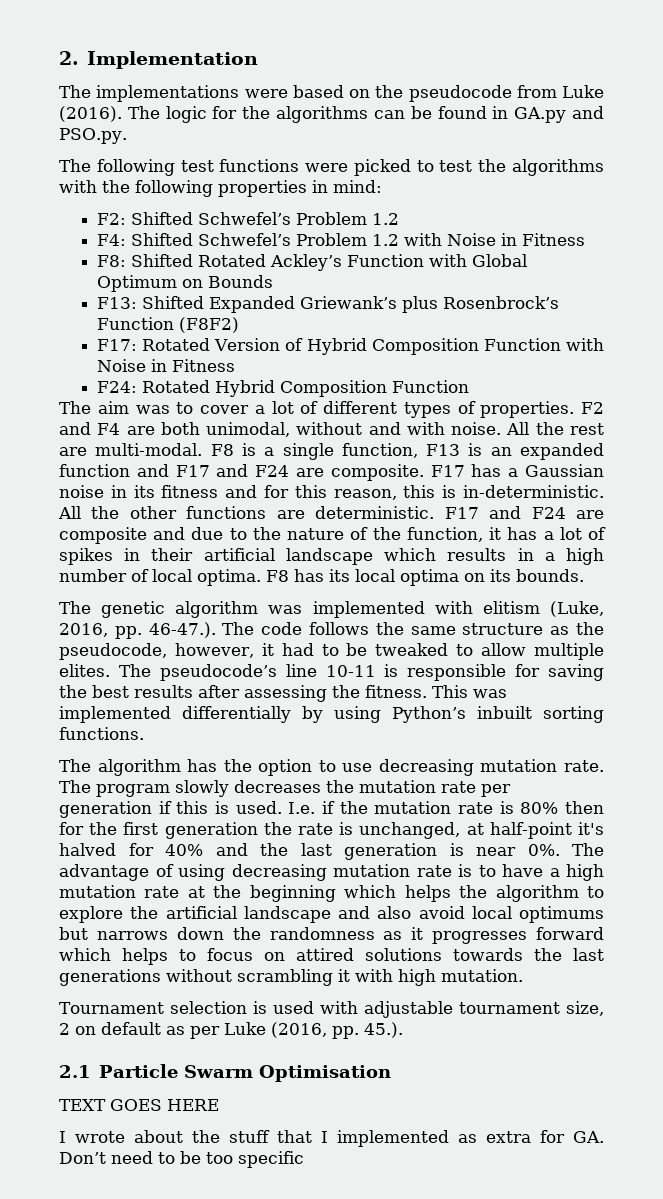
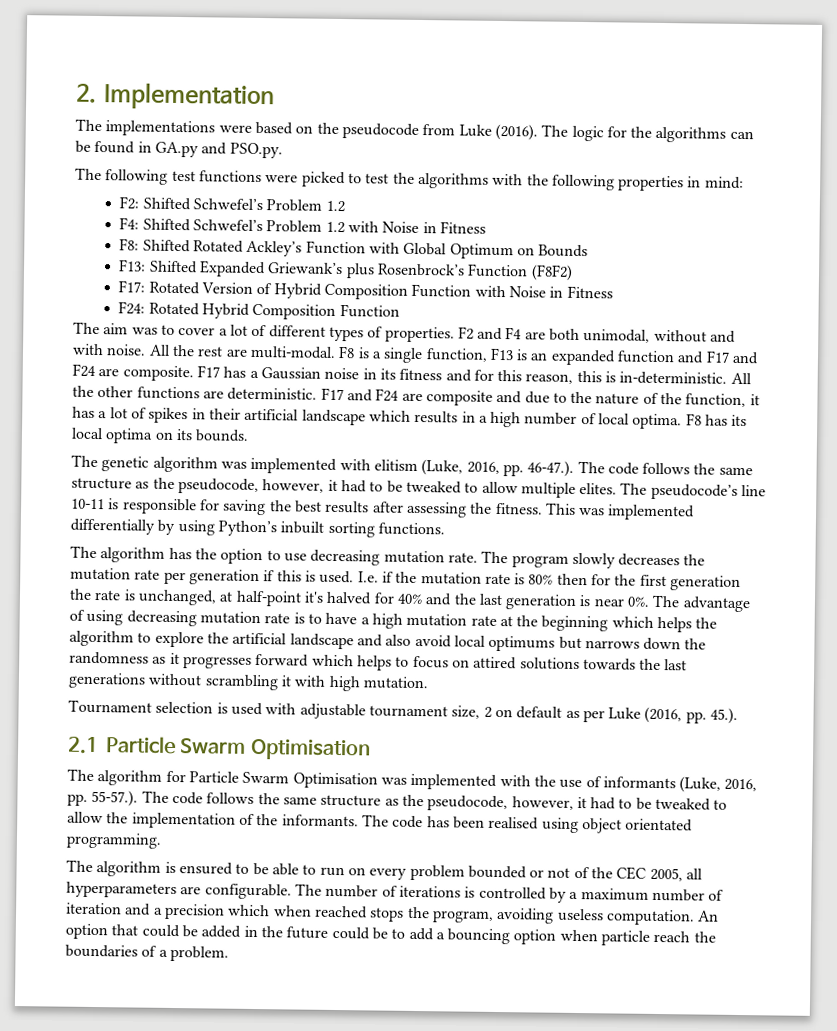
[59,1099,219,1111] [59,1130,604,1147] [59,1151,304,1168] TEXT GOES HERE // I wrote about the stuff that I implemented as extra for GA. Don’t need to be too specific -> [67,768,758,793] [67,789,728,812] [67,811,694,834] [66,832,162,849] [66,859,704,882] [66,881,725,903] [66,902,720,926] [65,923,716,946] [65,944,229,962] The algorithm for Particle Swarm Optimisation was implemented with the use of informants (Luke, 2016, pp. 55-57.). The code follows the same structure as the pseudocode, however, it had to be tweaked to allow the implementation of the informants. The code has been realised using object orientated programming. // The algorithm is ensured to be able to run on every problem bounded or not of the CEC 2005, all hyperparameters are configurable. The number of iterations is controlled by a maximum number of iteration and a precision which when reached stops the program, avoiding useless computation. An option that could be added in the future could be to add a bouncing option when particle reach the boundaries of a problem.

